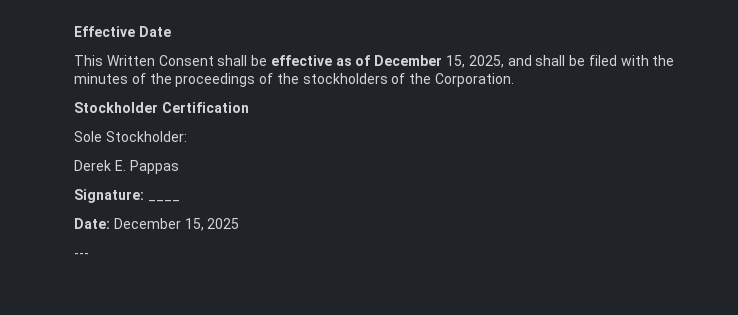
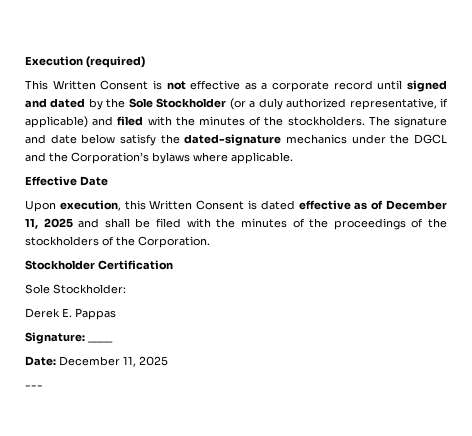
[74,26,171,37] Effective Date -> [25,56,145,68] Execution (required)
[217,55,268,66] shall be -> [152,80,447,92] [25,98,448,110] [25,116,447,128] [25,134,448,146] [25,152,293,164] [25,176,108,186] [25,200,295,212] is not effective as a corporate record until signed and dated by the Sole Stockholder (or a duly authorized representative, if applicable) and filed with the minutes of the stockholders. The signature and date below satisfy the dated-signature mechanics under the DGCL and the Corporation’s bylaws where applicable. // Effective Date // Upon execution, this Written Consent is dated
[446,55,504,68] 15, 2025, -> [25,218,73,229] 11, 2025
[184,218,204,231] 15, -> [123,356,136,367] 11,

